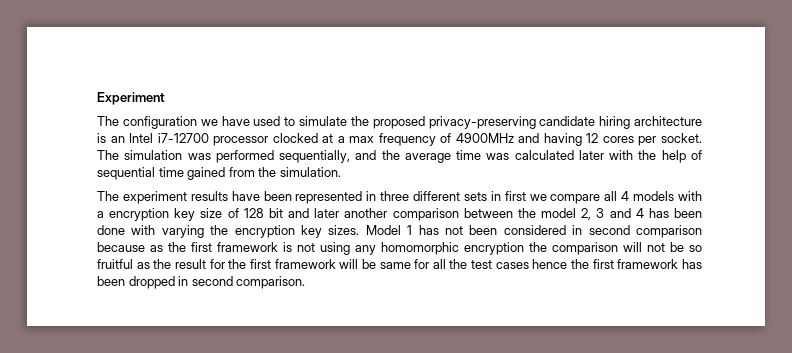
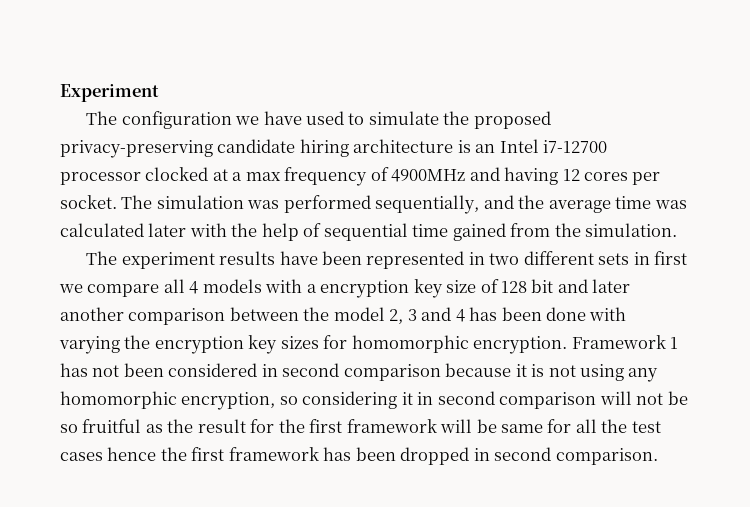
[380,191,410,201] three -> [489,253,520,265] two
[328,225,401,235] sizes. Model -> [280,335,666,354] sizes for homomorphic encryption. Framework
[150,242,278,252] as the first framework -> [515,364,527,377] it
[464,242,547,255] encryption the -> [181,391,495,410] encryption, so considering it in second

